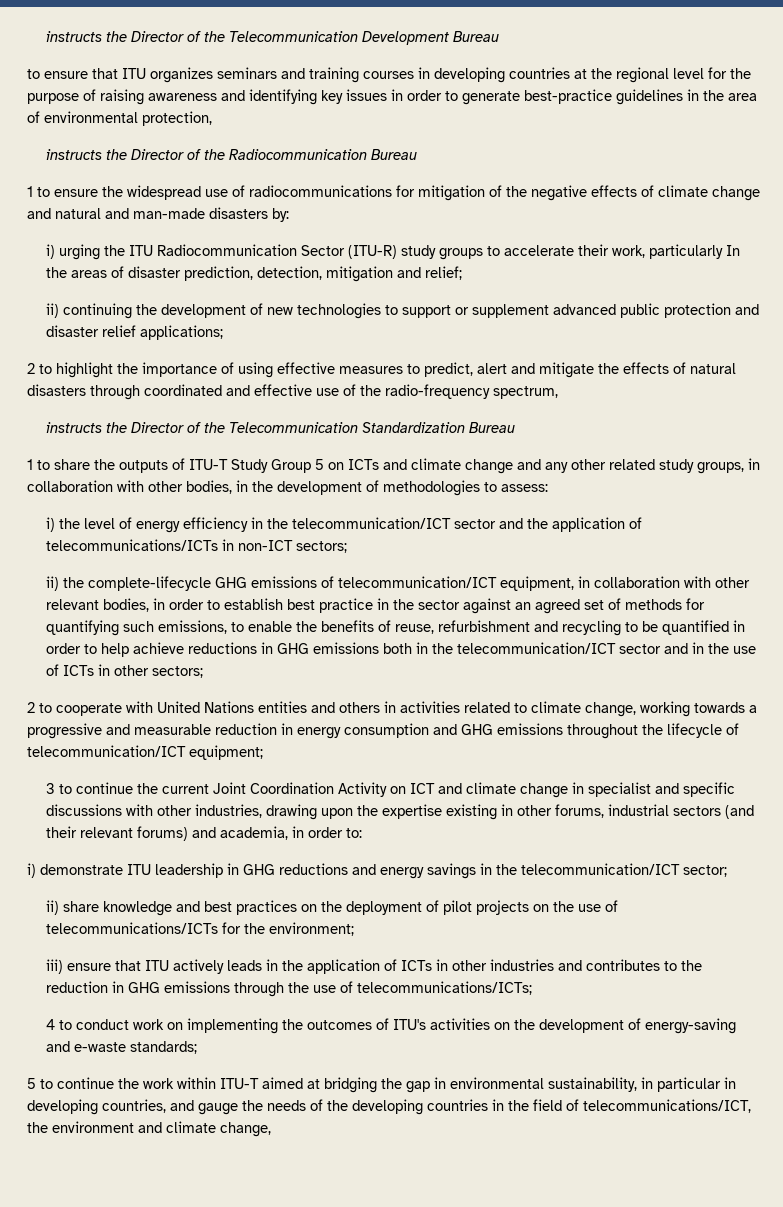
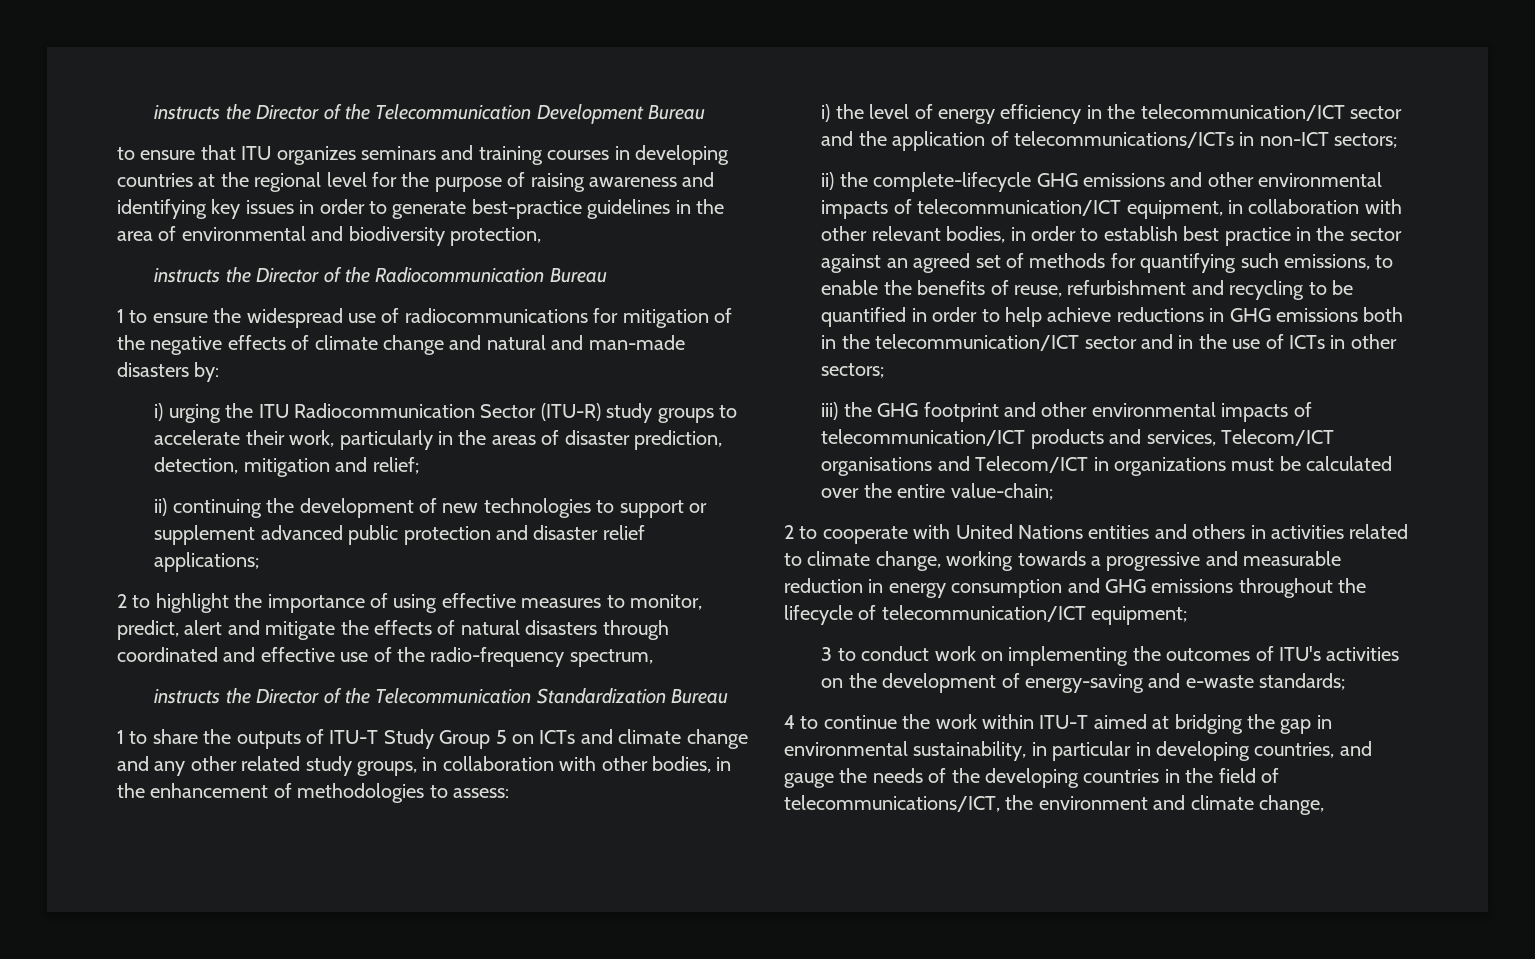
(138, 117) none -> [311,226,445,246] and biodiversity
[725,245,740,256] In -> [437,431,453,445] in
(420, 369) none -> [629,594,702,610] monitor,
[277,481,362,495] development -> [150,783,269,798] enhancement
(317, 582) none -> [1170,172,1383,187] [821,200,889,219] and other environmental impacts
(203, 672) none -> [821,402,1312,422] [821,429,1334,449] [821,456,1393,476] [821,483,1053,500] // iii) the GHG footprint and other environmental impacts of telecommunication/ICT products and services, Telecom/ICT organisations and Telecom/ICT in organizations must be calculated over the entire value-chain;
[75,782,735,798] [45,804,754,820] [45,826,362,841] [27,863,727,879] [45,900,618,916] [45,922,354,936] [45,959,702,974] [45,981,532,997] [45,1019,72,1030] continue the current Joint Coordination Activity on ICT and climate change in specialist and specific discussions with other industries, drawing upon the expertise existing in other forums, industrial sectors (and their relevant forums) and academia, in order to: // i) demonstrate ITU leadership in GHG reductions and energy savings in the telecommunication/ICT sector; // ii) share knowledge and best practices on the deployment of pilot projects on the use of telecommunications/ICTs for the environment; // iii) ensure that ITU actively leads in the application of ICTs in other industries and contributes to the reduction in GHG emissions through the use of telecommunications/ICTs; // 4 to -> (856, 654) none
[27,1078,36,1089] 5 -> [784,715,795,729] 4

